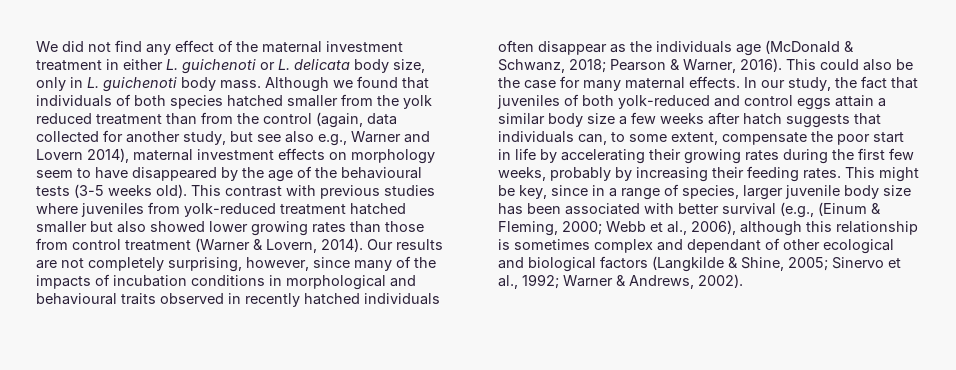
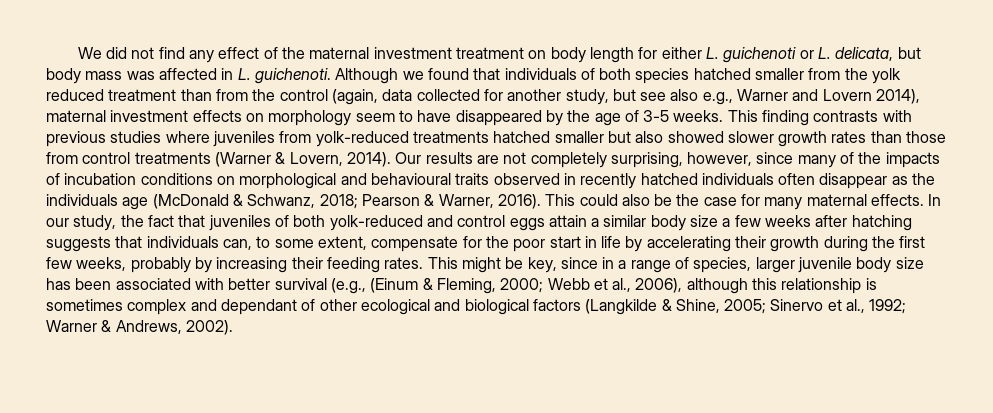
[106,59,119,70] in -> [528,47,658,63] on body length for
[294,59,425,73] [36,77,261,92] delicata body size, only in L. guichenoti body mass. -> [835,47,921,61] [46,68,331,84] delicata, but body mass was affected in L. guichenoti.
[315,167,422,179] [36,184,282,198] the behavioural tests (3-5 weeks old). This contrast -> [643,110,879,126] 3-5 weeks. This finding contrasts
[280,204,346,215] treatment -> [412,131,489,143] treatments
[209,221,308,236] lower growing -> [727,131,828,147] slower growth
[125,240,191,251] treatment -> [134,152,211,164] treatments
[269,275,282,286] in -> [216,176,235,185] on
[743,113,782,125] hatch -> [851,215,912,231] hatching
(807, 138) none -> [462,236,482,248] for
[684,149,779,164] growing rates -> [770,236,820,252] growth

